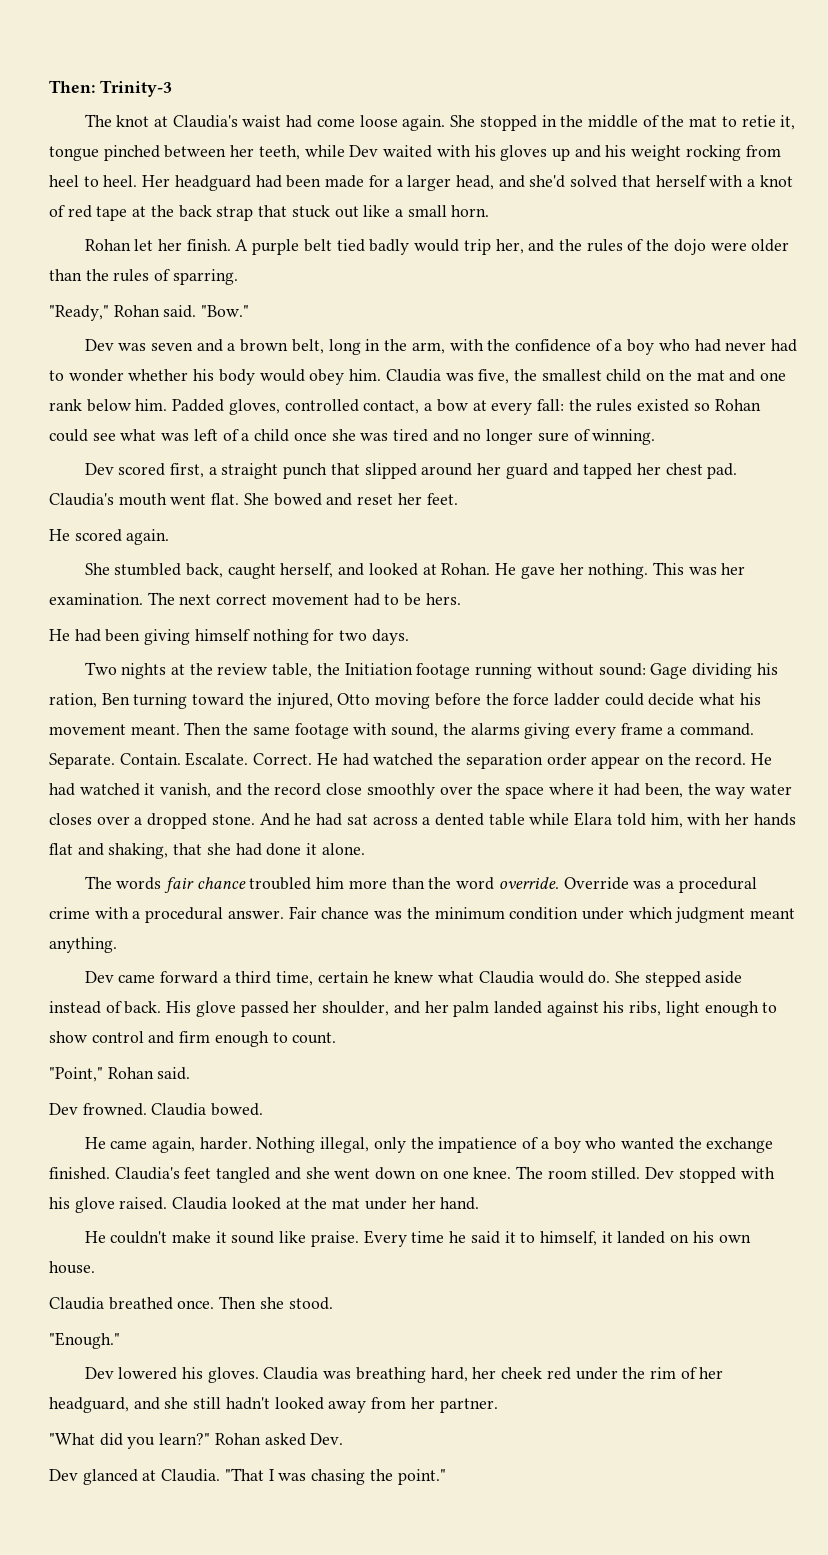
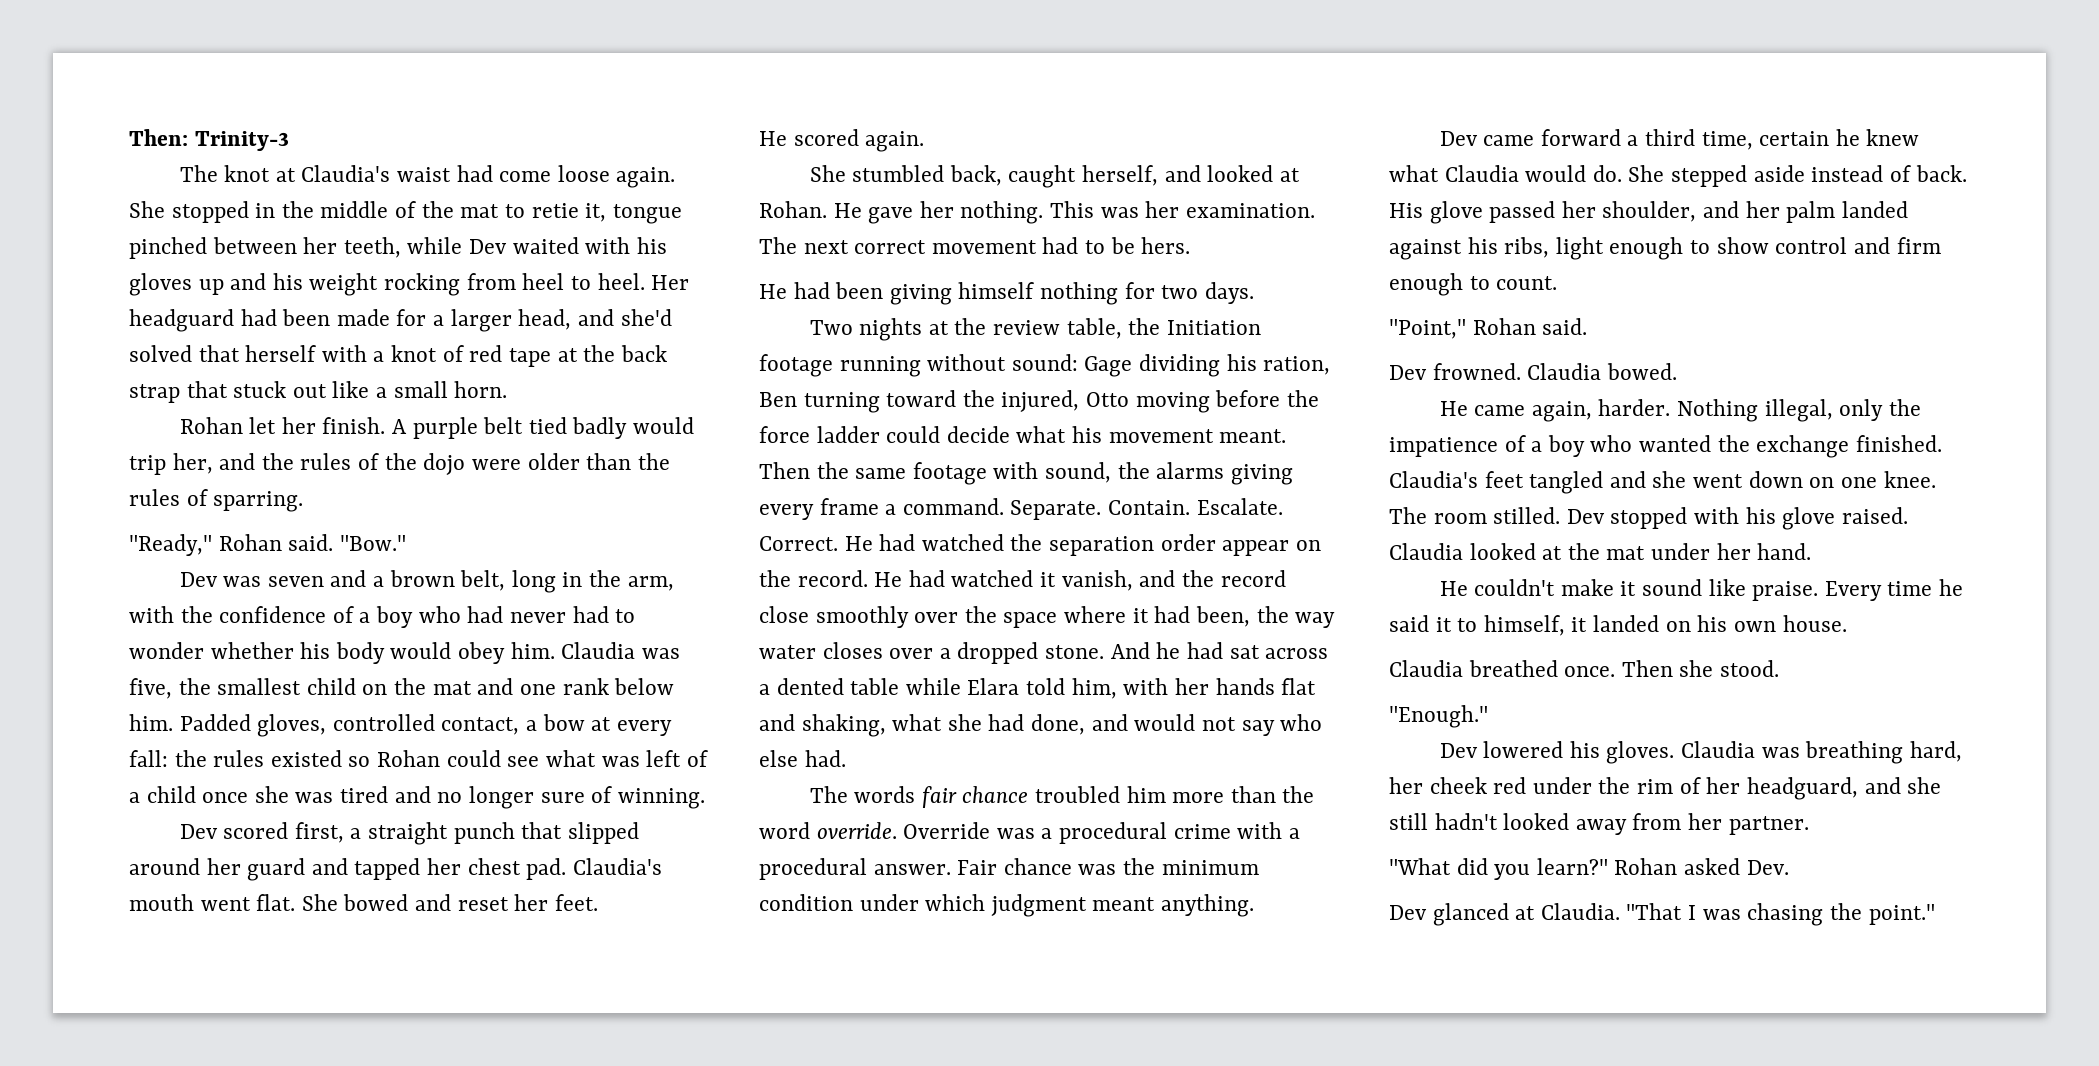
[173,843,203,855] that -> [892,714,943,731] what
[266,843,365,856] done it alone. -> [1031,714,1323,736] [759,750,846,767] done, and would not say who else had.

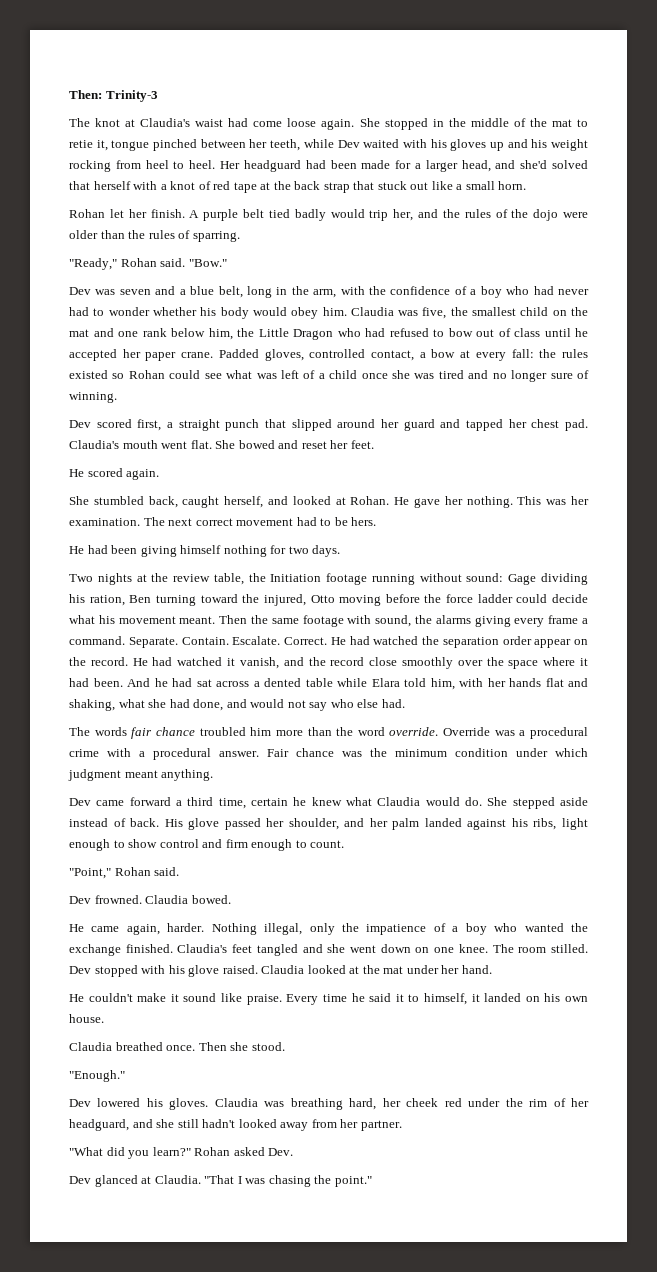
[389,570,455,587] brown -> [190,286,215,295] blue
[129,714,173,731] him. -> [208,328,588,340] [69,349,214,361] him, the Little Dragon who had refused to bow out of class until he accepted her paper crane.
[1195,606,1336,628] [759,642,1105,664] been, the way water closes over a dropped stone. -> [93,678,123,687] been.

